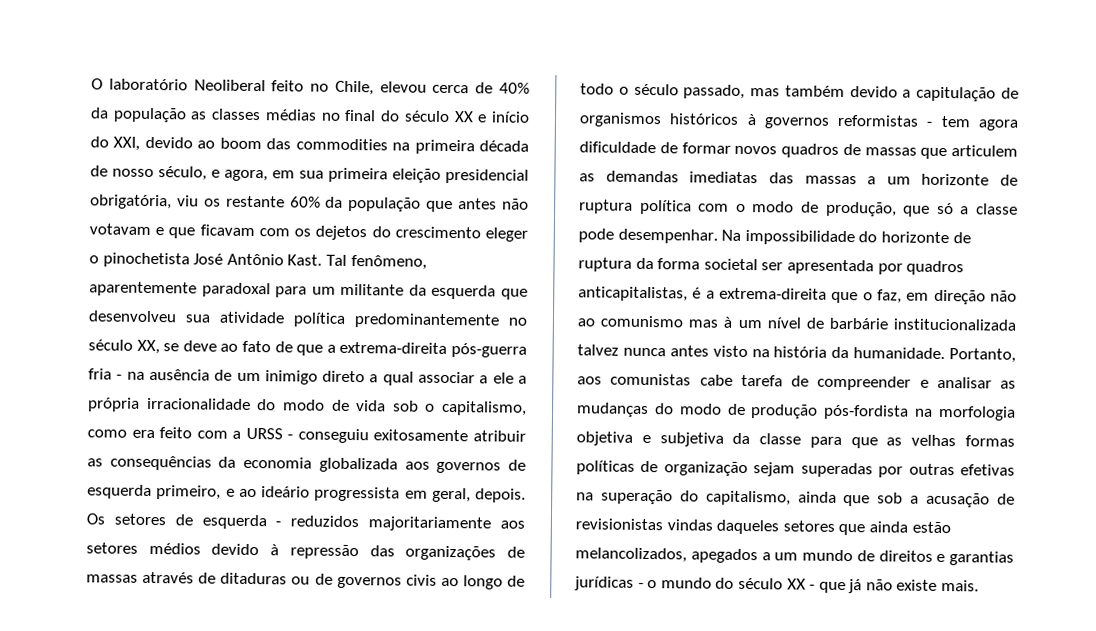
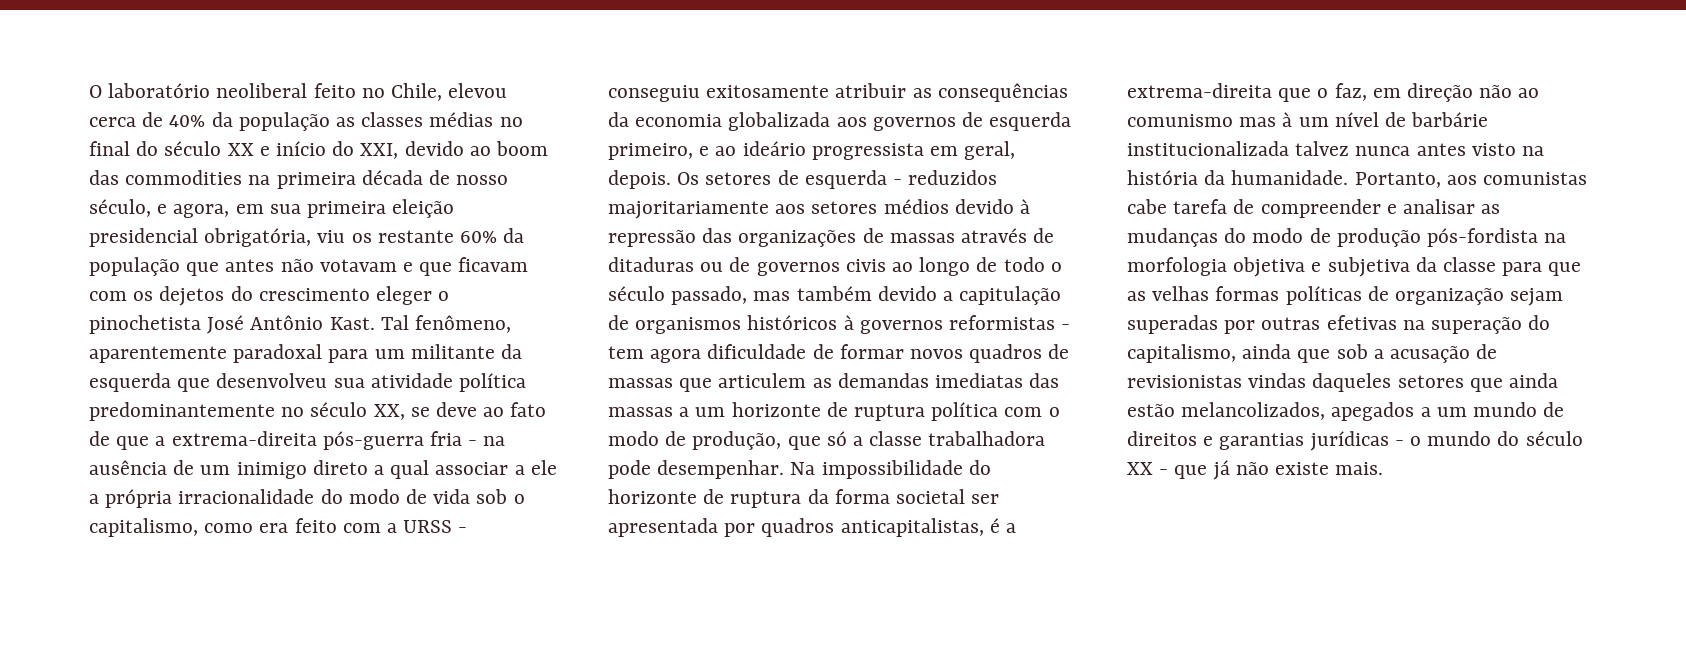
[193,79,266,92] Neoliberal -> [216,83,308,98] neoliberal
(1018, 209) none -> [928,431,1046,446] trabalhadora

